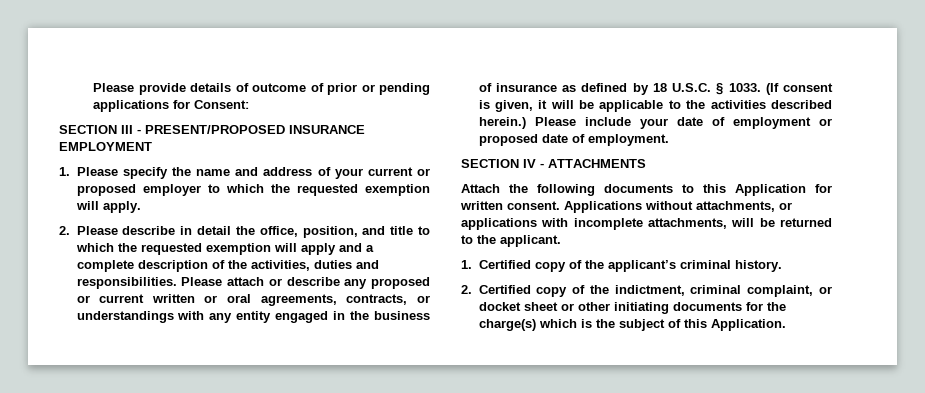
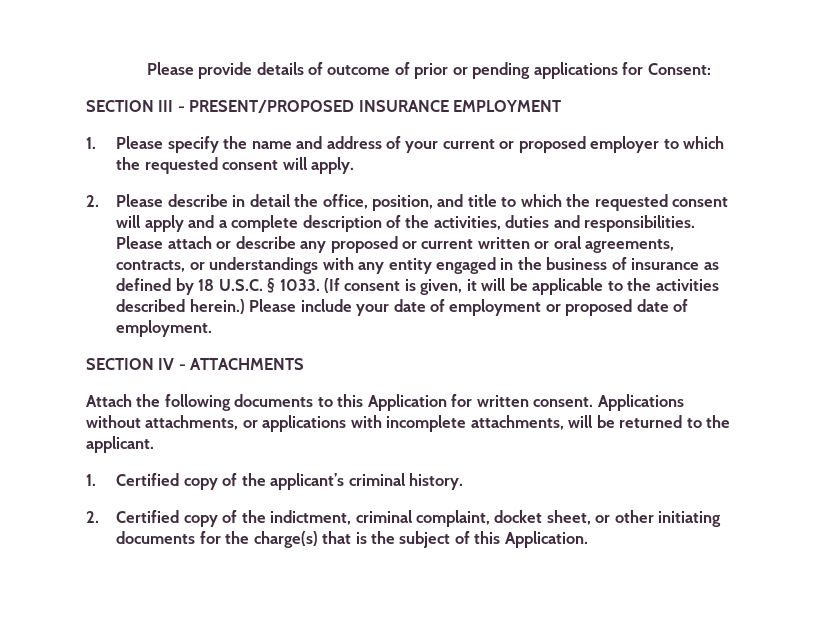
[365,184,430,196] exemption -> [222,160,279,170] consent
[205,243,271,255] exemption -> [672,197,729,207] consent
[819,286,832,294] [478,302,558,311] or docket sheet -> [494,510,591,525] docket sheet,
[538,319,577,328] which -> [322,531,352,544] that

